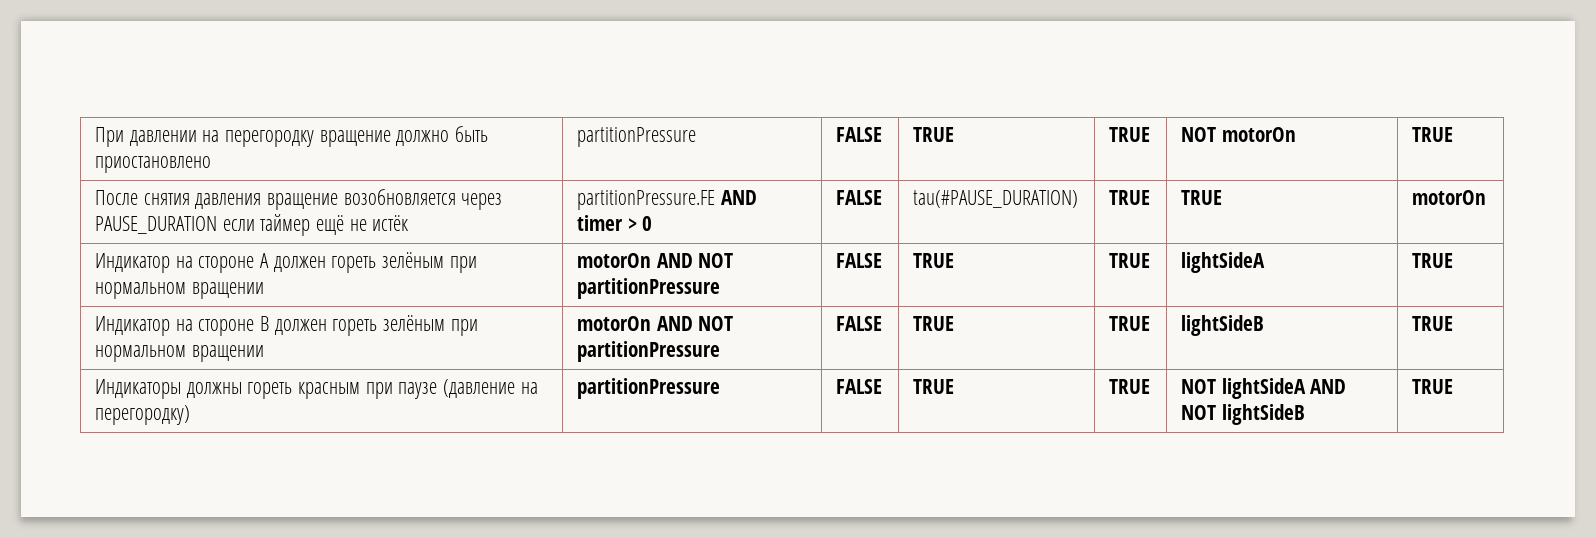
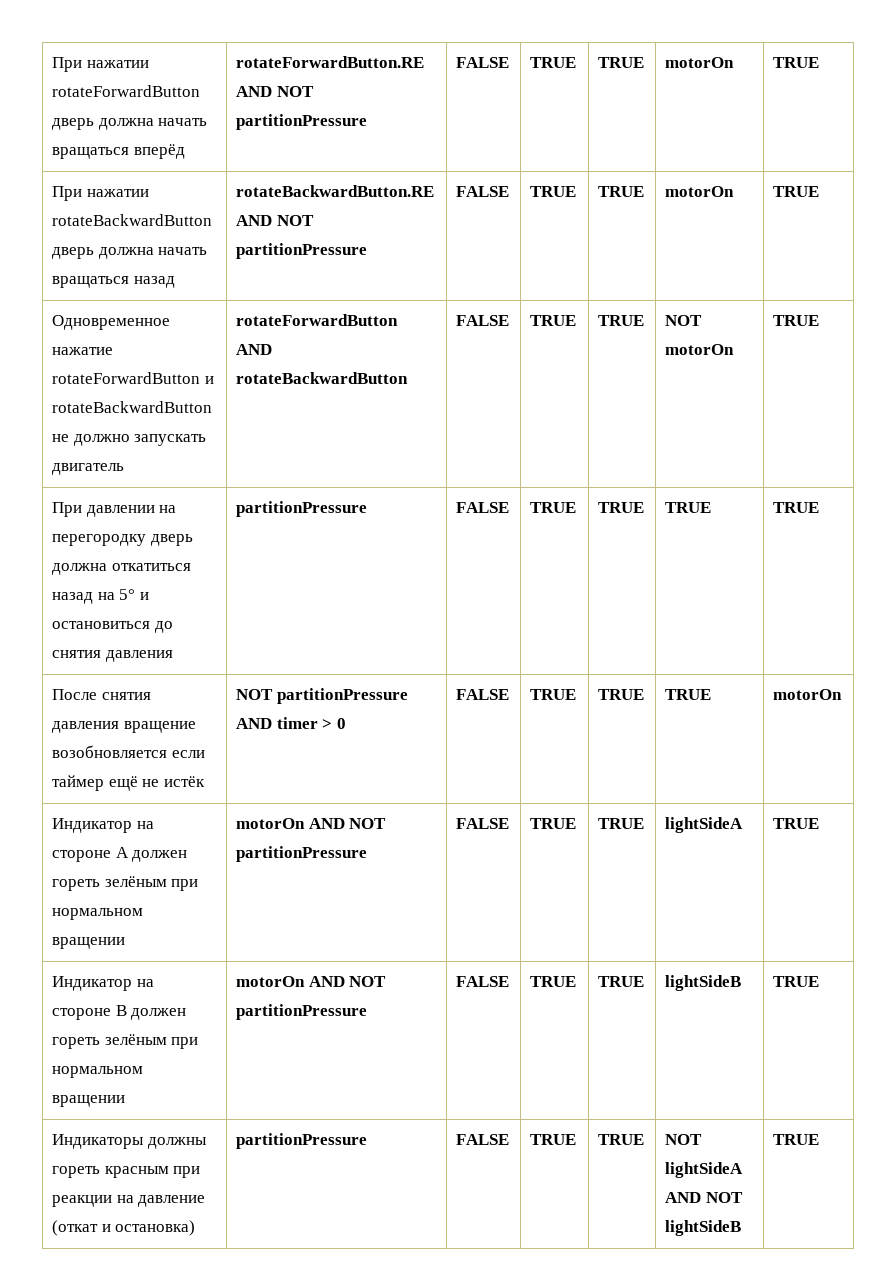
[95,126,489,147] [95,156,212,173] [577,127,697,147] При давлении на перегородку вращение должно быть приостановлено | partitionPressure -> [52,57,149,72] [52,85,201,97] [52,118,208,130] [52,144,185,159] [236,56,425,68] [236,86,314,97] [236,114,368,130] [456,57,510,68] [530,57,577,68] [598,57,645,68] [665,57,735,68] [773,57,820,68] [52,186,149,201] [52,214,213,226] [52,247,208,259] [52,276,175,288] [236,185,435,197] [236,215,314,226] [236,243,368,259] [456,186,510,197] [530,186,577,197] [598,186,645,197] [665,186,735,197] [773,186,820,197] [52,315,171,330] [52,347,114,355] [52,372,214,384] [52,401,213,413] [52,434,207,446] [52,463,125,475] [236,314,399,326] [236,344,273,355] [236,372,409,384] При нажатии rotateForwardButton дверь должна начать вращаться вперёд | rotateForwardButton.RE AND NOT partitionPressure | FALSE | TRUE | TRUE | motorOn | TRUE // При нажатии rotateBackwardButton дверь должна начать вращаться назад | rotateBackwardButton.RE AND NOT partitionPressure | FALSE | TRUE | TRUE | motorOn | TRUE // Одновременное нажатие rotateForwardButton и rotateBackwardButton не должно запускать двигатель | rotateForwardButton AND rotateBackwardButton
(1454, 134) none -> [52,502,177,517] [52,534,193,546] [52,563,191,575] [52,589,150,604] [52,621,173,633] [52,650,173,662] [236,501,368,517] [456,502,510,513] [530,502,577,513] [598,502,645,513] [665,502,712,513] [773,502,820,513] // При давлении на перегородку дверь должна откатиться назад на 5° и остановиться до снятия давления | partitionPressure | FALSE | TRUE | TRUE | TRUE | TRUE
[461,193,503,210] [95,216,218,234] через PAUSE_DURATION -> (168, 751) none
[577,190,716,210] partitionPressure.FE -> [236,688,408,704] NOT partitionPressure
[913,190,1079,208] tau(#PAUSE_DURATION) -> [530,689,577,700] TRUE
[398,379,538,399] [95,405,191,425] паузе (давление на перегородку) -> [52,1195,206,1207] [52,1220,196,1236] реакции на давление (откат и остановка)

